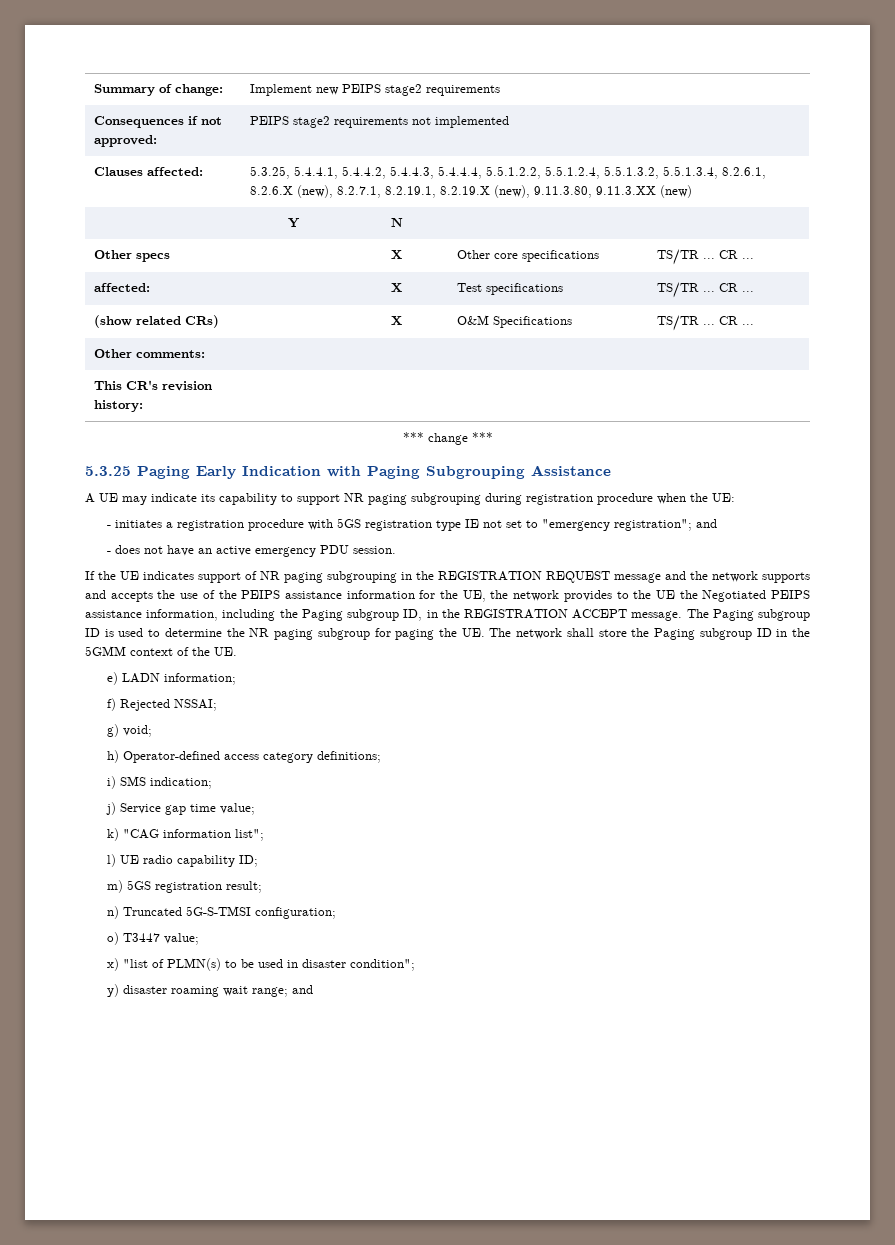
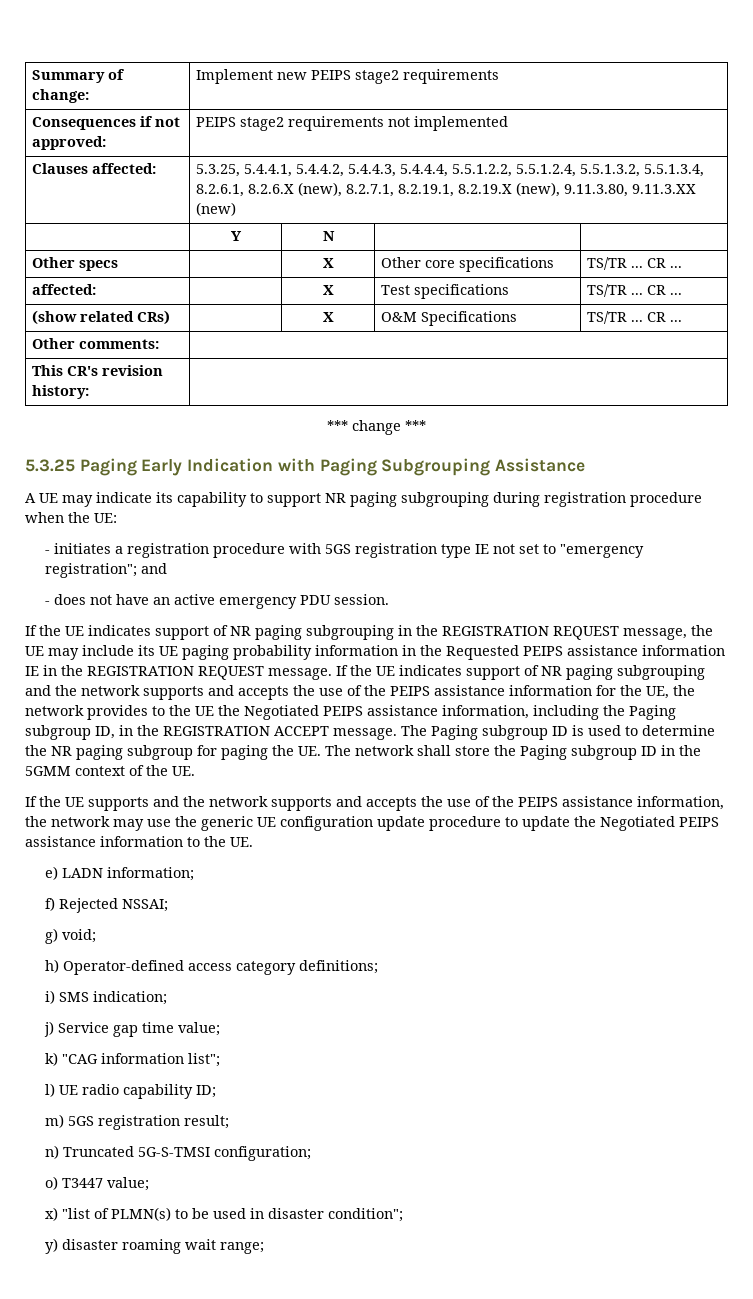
[614,573,661,583] message -> [623,625,713,640] [25,645,725,660] [25,665,705,680] message, the UE may include its UE paging probability information in the Requested PEIPS assistance information IE in the REGISTRATION REQUEST message. If the UE indicates support of NR paging subgrouping
(237, 651) none -> [25,796,724,811] [25,816,719,831] [25,836,253,847] // If the UE supports and the network supports and accepts the use of the PEIPS assistance information, the network may use the generic UE configuration update procedure to update the Negotiated PEIPS assistance information to the UE.
[292,985,314,994] and -> (265, 1248) none

